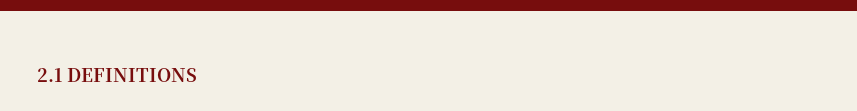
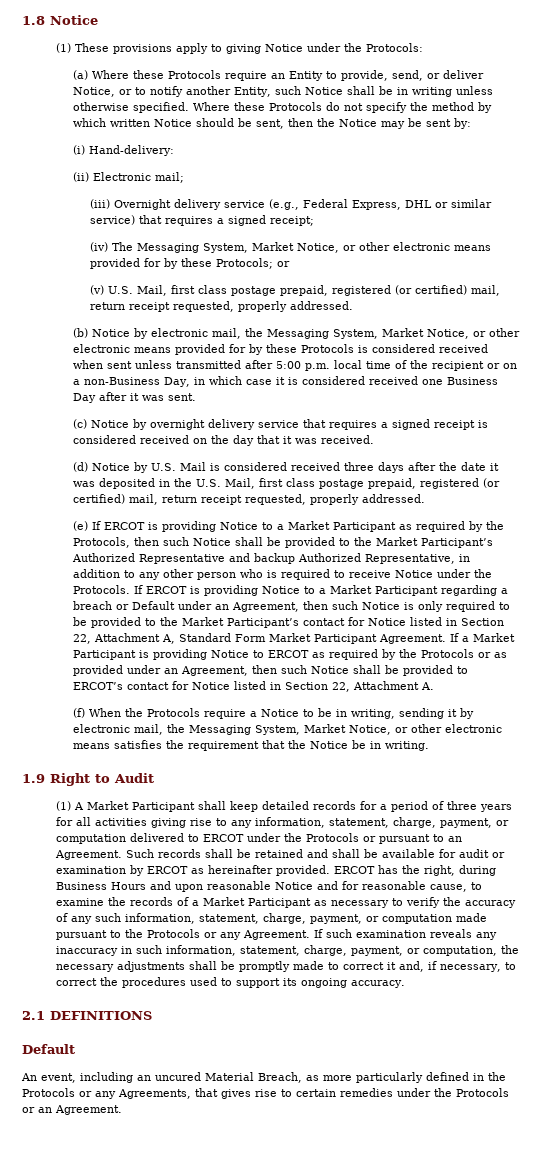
[37,68,197,82] 2.1 DEFINITIONS -> [22,15,98,25] [55,43,423,54] [72,70,484,81] [72,86,493,97] [72,102,492,113] [72,118,471,129] [72,145,174,156] [72,172,184,183] [89,199,492,210] [89,215,314,226] [89,242,491,253] [89,258,290,269] [89,285,500,296] [89,301,353,312] [72,328,520,339] [72,344,488,355] [72,360,517,371] [72,376,498,387] [72,392,196,403] [72,419,488,430] [72,435,374,446] [72,462,499,473] [72,478,500,489] [72,494,425,505] [72,521,504,532] [72,537,493,548] [71,553,470,564] [72,569,492,580] [72,585,508,596] [72,601,510,612] [72,617,504,628] [72,633,515,644] [72,649,507,660] [72,665,468,676] [72,681,434,692] [72,708,474,719] [72,724,502,735] [72,740,429,751] [22,773,154,786] [55,801,512,812] [55,817,509,828] [55,833,462,844] [54,849,505,860] [55,865,496,876] [55,881,482,892] [55,897,516,908] [55,913,487,924] [55,929,497,940] [55,945,519,956] [55,961,516,972] [55,977,405,988] [22,1011,152,1020] [22,1044,75,1054] [21,1072,506,1083] [22,1088,509,1099] [22,1105,122,1115] 1.8 Notice // (1) These provisions apply to giving Notice under the Protocols: // (a) Where these Protocols require an Entity to provide, send, or deliver Notice, or to notify another Entity, such Notice shall be in writing unless otherwise specified. Where these Protocols do not specify the method by which written Notice should be sent, then the Notice may be sent by: // (i) Hand-delivery: // (ii) Electronic mail; // (iii) Overnight delivery service (e.g., Federal Express, DHL or similar service) that requires a signed receipt; // (iv) The Messaging System, Market Notice, or other electronic means provided for by these Protocols; or // (v) U.S. Mail, first class postage prepaid, registered (or certified) mail, return receipt requested, properly addressed. // (b) Notice by electronic mail, the Messaging System, Market Notice, or other electronic means provided for by these Protocols is considered received when sent unless transmitted after 5:00 p.m. local time of the recipient or on a non-Business Day, in which case it is considered received one Business Day after it was sent. // (c) Notice by overnight delivery service that requires a signed receipt is considered received on the day that it was received. // (d) Notice by U.S. Mail is considered received three days after the date it was deposited in the U.S. Mail, first class postage prepaid, registered (or certified) mail, return receipt requested, properly addressed. // (e) If ERCOT is providing Notice to a Market Participant as required by the Protocols, then such Notice shall be provided to the Market Participant’s Authorized Representative and backup Authorized Representative, in addition to any other person who is required to receive Notice under the Protocols. If ERCOT is providing Notice to a Market Participant regarding a breach or Default under an Agreement, then such Notice is only required to be provided to the Market Participant’s contact for Notice listed in Section 22, Attachment A, Standard Form Market Participant Agreement. If a Market Participant is providing Notice to ERCOT as required by the Protocols or as provided under an Agreement, then such Notice shall be provided to ERCOT’s contact for Notice listed in Section 22, Attachment A. // (f) When the Protocols require a Notice to be in writing, sending it by electronic mail, the Messaging System, Market Notice, or other electronic means satisfies the requirement that the Notice be in writing. // 1.9 Right to Audit // (1) A Market Participant shall keep detailed records for a period of three years for all activities giving rise to any information, statement, charge, payment, or computation delivered to ERCOT under the Protocols or pursuant to an Agreement. Such records shall be retained and shall be available for audit or examination by ERCOT as hereinafter provided. ERCOT has the right, during Business Hours and upon reasonable Notice and for reasonable cause, to examine the records of a Market Participant as necessary to verify the accuracy of any such information, statement, charge, payment, or computation made pursuant to the Protocols or any Agreement. If such examination reveals any inaccuracy in such information, statement, charge, payment, or computation, the necessary adjustments shall be promptly made to correct it and, if necessary, to correct the procedures used to support its ongoing accuracy. // 2.1 DEFINITIONS // Default // An event, including an uncured Material Breach, as more particularly defined in the Protocols or any Agreements, that gives rise to certain remedies under the Protocols or an Agreement.

